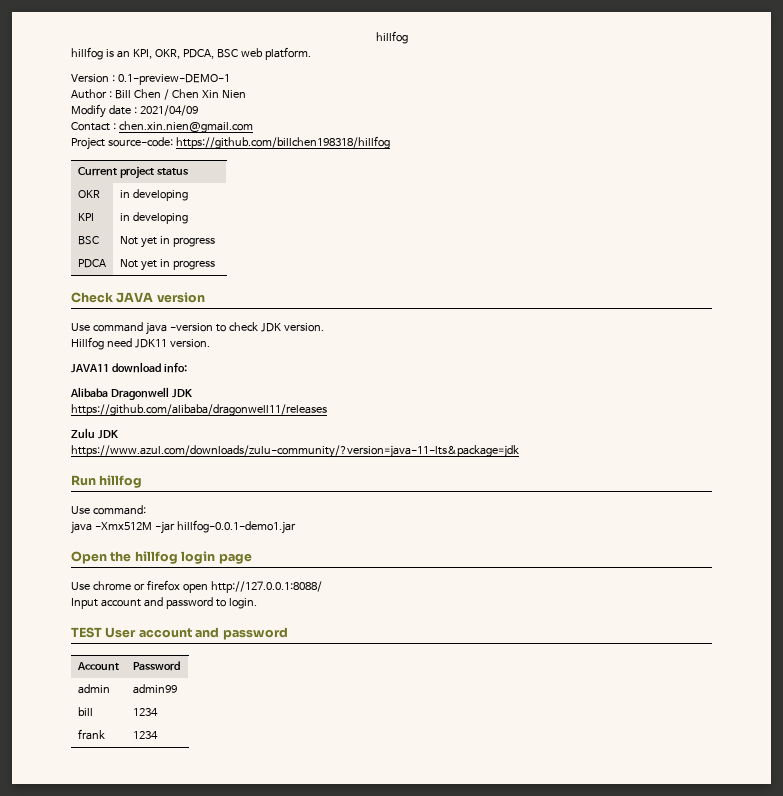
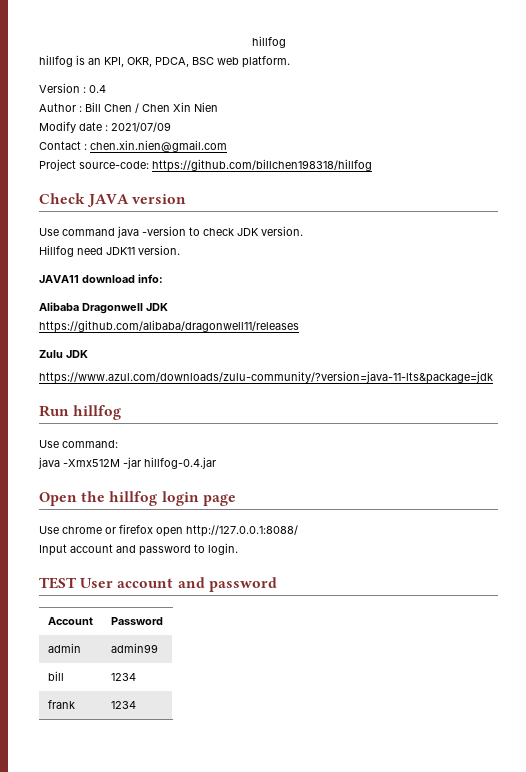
[117,74,230,85] 0.1-preview-DEMO-1 -> [89,85,106,93] 0.4
[139,105,198,116] 2021/04/09 -> [111,122,171,132] 2021/07/09
[77,166,189,179] [77,190,100,198] [119,189,188,201] [77,213,94,221] [119,212,188,224] [77,236,99,245] [119,236,215,248] [77,259,106,268] [119,259,215,271] // Current project status // OKR | in developing // KPI | in developing // BSC | Not yet in progress // PDCA | Not yet in progress -> (372, 165) none
[176,520,296,534] hillfog-0.0.1-demo1.jar -> [144,457,216,469] hillfog-0.4.jar

